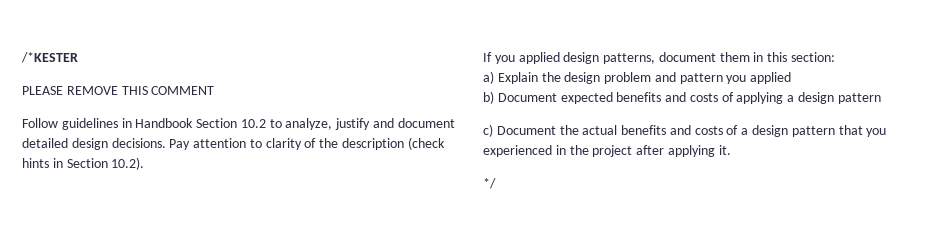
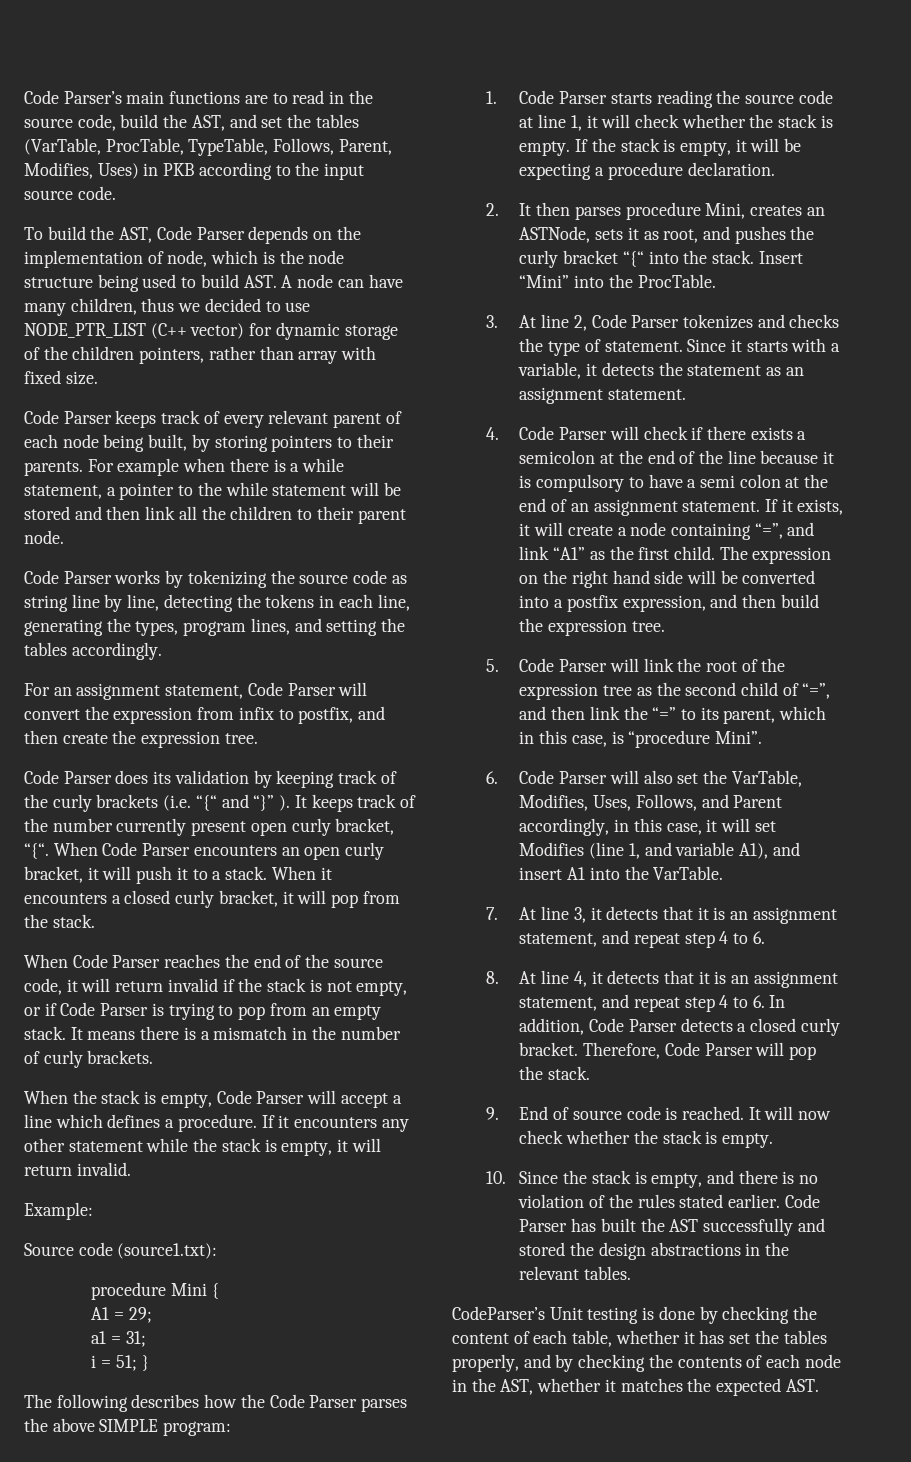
[21,52,78,63] [22,86,215,95] [22,118,455,130] [22,137,445,150] [22,157,145,170] [483,52,836,64] [483,71,792,84] [483,91,881,104] [483,124,887,137] [483,145,731,157] [483,178,496,189] /*KESTER // PLEASE REMOVE THIS COMMENT // Follow guidelines in Handbook Section 10.2 to analyze, justify and document detailed design decisions. Pay attention to clarity of the description (check hints in Section 10.2). // If you applied design patterns, document them in this section: // a) Explain the design problem and pattern you applied // b) Document expected benefits and costs of applying a design pattern // c) Document the actual benefits and costs of a design pattern that you experienced in the project after applying it. // */ -> [24,90,373,104] [24,114,359,131] [24,138,392,156] [24,162,365,180] [24,186,116,200] [24,226,361,244] [24,250,345,268] [24,274,403,292] [24,298,311,316] [24,322,398,340] [24,346,377,364] [24,370,98,385] [24,410,402,428] [24,434,394,452] [24,458,345,476] [24,482,401,500] [24,506,406,524] [24,530,64,544] [24,570,407,588] [24,594,410,612] [24,618,406,636] [24,642,162,660] [24,682,368,700] [24,706,386,724] [24,730,258,748] [24,770,397,788] [24,794,416,812] [24,818,395,836] [24,842,385,860] [24,866,332,884] [24,890,400,908] [24,914,95,928] [24,954,383,968] [24,978,408,996] [24,1002,382,1020] [24,1026,401,1040] [24,1050,154,1068] [24,1090,402,1108] [24,1114,409,1132] [24,1138,381,1156] [24,1162,131,1176] [24,1202,93,1220] [24,1242,218,1259] [91,1282,219,1300] [91,1307,152,1323] [91,1331,146,1347] [91,1355,149,1371] [24,1394,408,1412] [24,1418,232,1436] [485,90,833,108] [519,114,833,131] [519,138,802,156] [519,162,775,180] [485,202,825,220] [519,226,815,244] [519,250,803,268] [519,274,716,288] [485,314,840,331] [519,338,841,356] [518,362,804,379] [519,387,687,404] [485,426,807,440] [519,450,835,464] [519,474,829,492] [519,498,844,516] [519,522,815,540] [519,546,832,564] [519,570,816,588] [519,594,819,612] [519,618,665,636] [485,658,786,672] [519,682,831,700] [519,706,827,724] [519,730,763,748] [485,770,802,787] [519,794,783,811] [519,818,776,836] [519,842,800,859] [519,866,724,880] [485,906,837,924] [519,930,765,948] [485,970,838,988] [519,994,786,1012] [519,1018,840,1036] [519,1042,817,1060] [519,1066,591,1080] [485,1106,832,1120] [519,1130,774,1148] [485,1170,819,1188] [518,1194,820,1208] [519,1218,825,1236] [519,1242,790,1260] [519,1266,632,1280] [452,1306,818,1324] [452,1330,827,1347] [452,1354,841,1372] [452,1378,819,1396] Code Parser’s main functions are to read in the source code, build the AST, and set the tables (VarTable, ProcTable, TypeTable, Follows, Parent, Modifies, Uses) in PKB according to the input source code. // To build the AST, Code Parser depends on the implementation of node, which is the node structure being used to build AST. A node can have many children, thus we decided to use NODE_PTR_LIST (C++ vector) for dynamic storage of the children pointers, rather than array with fixed size. // Code Parser keeps track of every relevant parent of each node being built, by storing pointers to their parents. For example when there is a while statement, a pointer to the while statement will be stored and then link all the children to their parent node. // Code Parser works by tokenizing the source code as string line by line, detecting the tokens in each line, generating the types, program lines, and setting the tables accordingly. // For an assignment statement, Code Parser will convert the expression from infix to postfix, and then create the expression tree. // Code Parser does its validation by keeping track of the curly brackets (i.e. “{“ and “}” ). It keeps track of the number currently present open curly bracket, “{“. When Code Parser encounters an open curly bracket, it will push it to a stack. When it encounters a closed curly bracket, it will pop from the stack. // When Code Parser reaches the end of the source code, it will return invalid if the stack is not empty, or if Code Parser is trying to pop from an empty stack. It means there is a mismatch in the number of curly brackets. // When the stack is empty, Code Parser will accept a line which defines a procedure. If it encounters any other statement while the stack is empty, it will return invalid. // Example: // Source code (source1.txt): // procedure Mini { // A1 = 29; // a1 = 31; // i = 51; } // The following describes how the Code Parser parses the above SIMPLE program: // 1. Code Parser starts reading the source code at line 1, it will check whether the stack is empty. If the stack is empty, it will be expecting a procedure declaration. // 2. It then parses procedure Mini, creates an ASTNode, sets it as root, and pushes the curly bracket “{“ into the stack. Insert “Mini” into the ProcTable. // 3. At line 2, Code Parser tokenizes and checks the type of statement. Since it starts with a variable, it detects the statement as an assignment statement. // 4. Code Parser will check if there exists a semicolon at the end of the line because it is compulsory to have a semi colon at the end of an assignment statement. If it exists, it will create a node containing “=”, and link “A1” as the first child. The expression on the right hand side will be converted into a postfix expression, and then build the expression tree. // 5. Code Parser will link the root of the expression tree as the second child of “=”, and then link the “=” to its parent, which in this case, is “procedure Mini”. // 6. Code Parser will also set the VarTable, Modifies, Uses, Follows, and Parent accordingly, in this case, it will set Modifies (line 1, and variable A1), and insert A1 into the VarTable. // 7. At line 3, it detects that it is an assignment statement, and repeat step 4 to 6. // 8. At line 4, it detects that it is an assignment statement, and repeat step 4 to 6. In addition, Code Parser detects a closed curly bracket. Therefore, Code Parser will pop the stack. // 9. End of source code is reached. It will now check whether the stack is empty. // 10. Since the stack is empty, and there is no violation of the rules stated earlier. Code Parser has built the AST successfully and stored the design abstractions in the relevant tables. // CodeParser’s Unit testing is done by checking the content of each table, whether it has set the tables properly, and by checking the contents of each node in the AST, whether it matches the expected AST.

